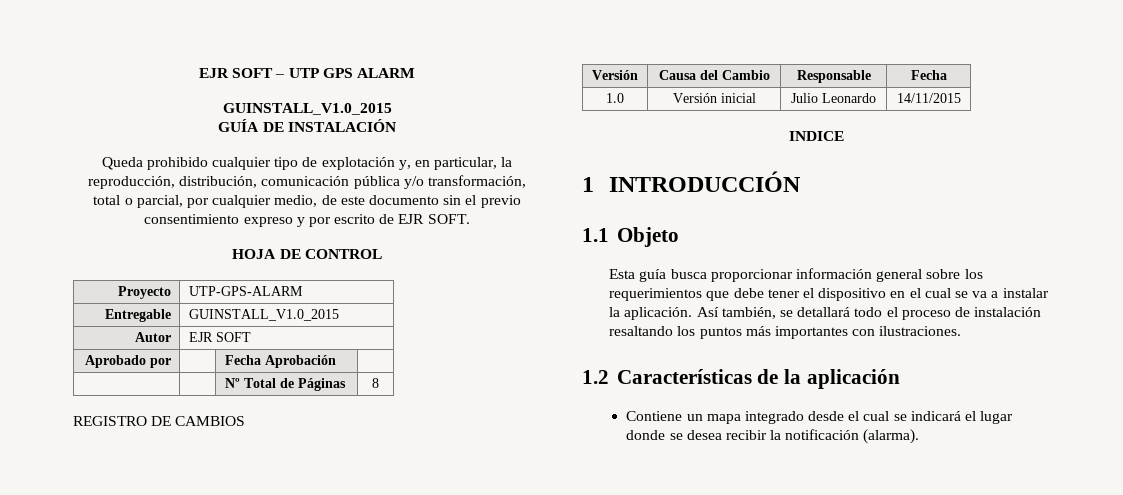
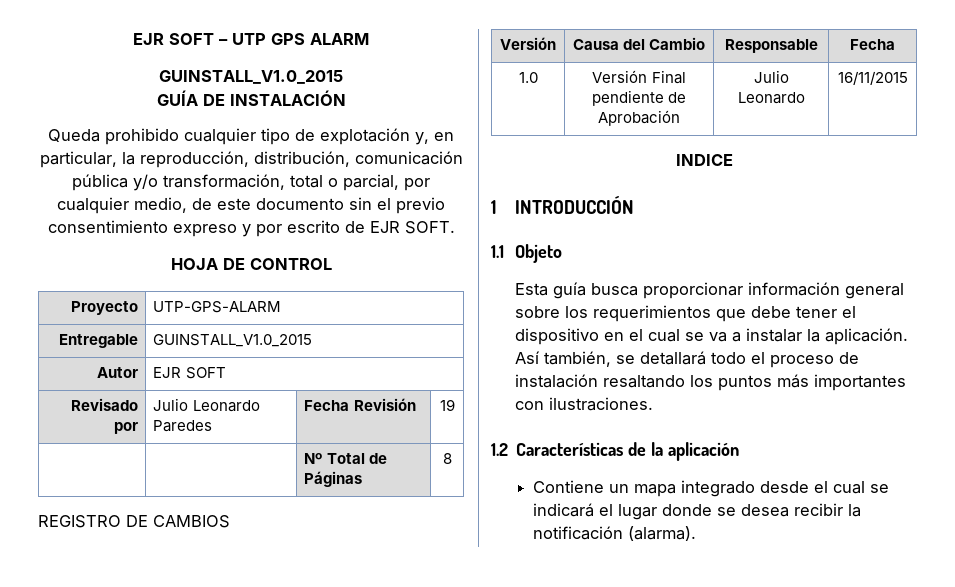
[84,355,146,368] Aprobado -> [70,398,138,411] Revisado
[224,355,336,368] | Fecha Aprobación | -> [153,398,260,412] [153,420,213,432] [304,398,416,411] [439,399,455,411] Julio Leonardo Paredes | Fecha Revisión | 19
[720,93,756,103] inicial -> [651,70,686,84] [591,90,687,106] [598,110,680,126] Final pendiente de Aprobación
[896,93,961,103] 14/11/2015 -> [837,71,908,85] 16/11/2015

